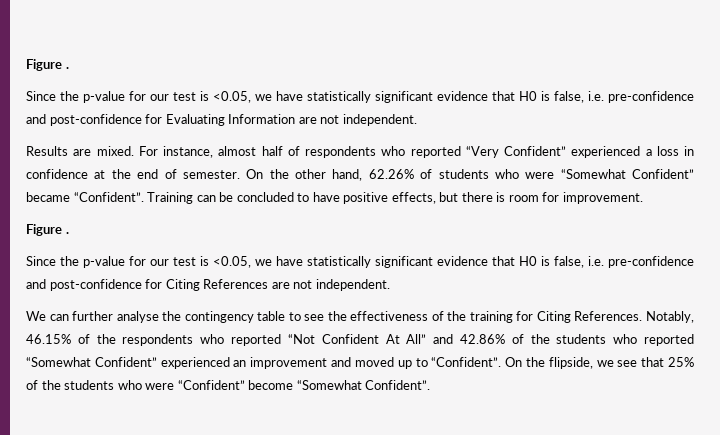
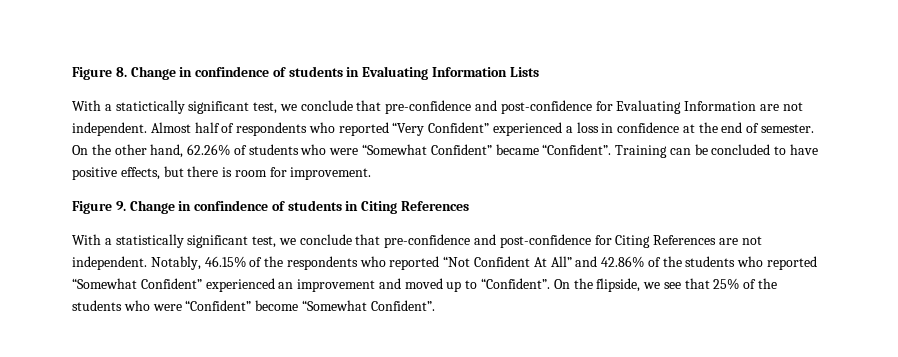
[26,59,69,71] [26,91,604,103] Figure . // Since the p-value for our test is <0.05, we have statistically significant evidence that H0 is false, i.e. -> [72,66,539,80] [72,100,382,114] Figure 8. Change in confindence of students in Evaluating Information Lists // With a statictically significant test, we conclude that
[26,146,257,158] // Results are mixed. For instance, almost -> [150,122,191,133] Almost
[65,232,69,234] [26,256,604,268] . // Since the p-value for our test is <0.05, we have statistically significant evidence that H0 is false, i.e. -> [115,200,470,214] [72,234,381,248] 9. Change in confindence of students in Citing References // With a statistically significant test, we conclude that
[26,311,643,323] // We can further analyse the contingency table to see the effectiveness of the training for Citing References. -> (147, 263) none

